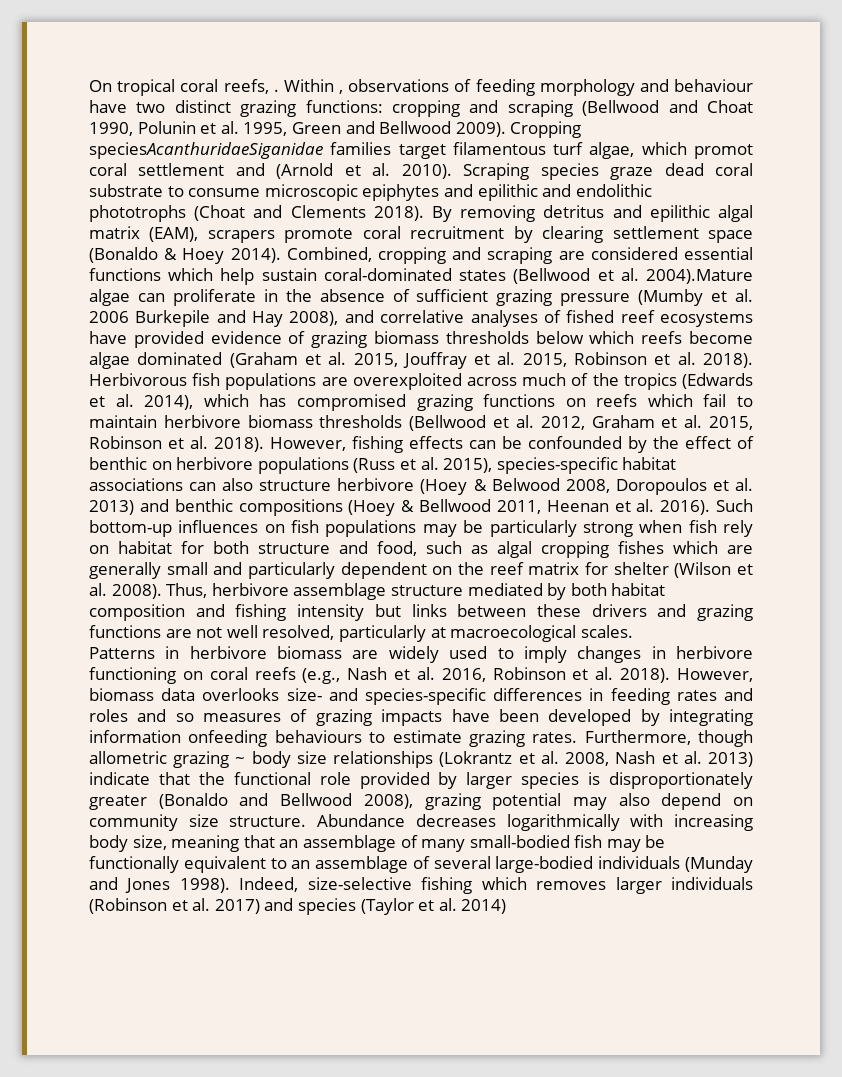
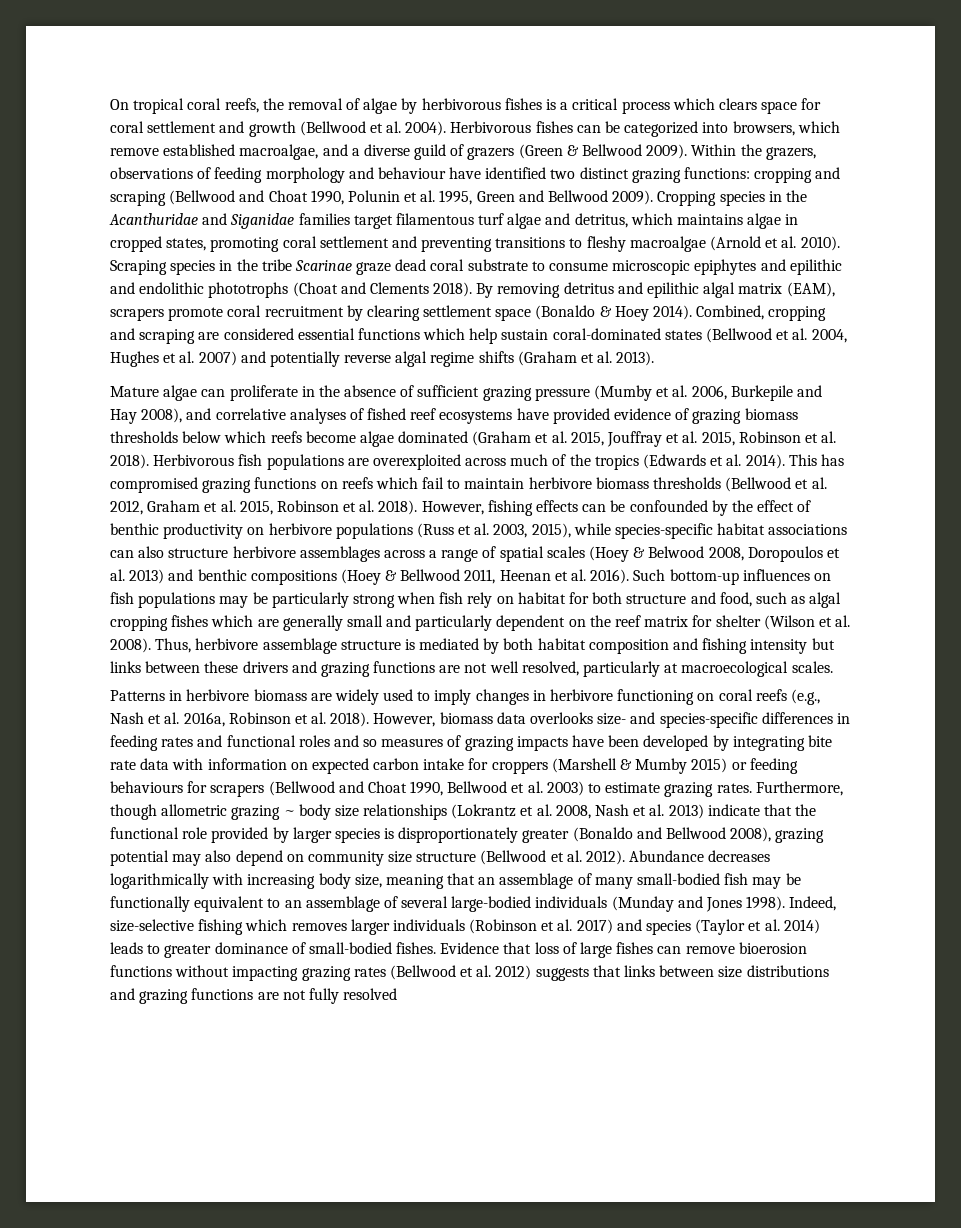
[273,79,343,94] . Within , -> [262,98,822,114] [110,121,840,137] [110,144,816,160] the removal of algae by herbivorous fishes is a critical process which clears space for coral settlement and growth (Bellwood et al. 2004). Herbivorous fishes can be categorized into browsers, which remove established macroalgae, and a diverse guild of grazers (Green & Bellwood 2009). Within the grazers,
(127, 106) none -> [485,167,547,179] identified
[89,142,753,159] [89,163,265,176] speciesAcanthuridaeSiganidae families target filamentous turf algae, which promot coral settlement and -> [719,190,807,206] [109,213,799,229] [110,236,706,252] species in the Acanthuridae and Siganidae families target filamentous turf algae and detritus, which maintains algae in cropped states, promoting coral settlement and preventing transitions to fleshy macroalgae
(599, 171) none -> [219,259,352,271] in the tribe Scarinae
[646,269,753,284] 2004).Mature -> [811,329,847,343] [110,351,655,367] [110,386,159,397] 2004, Hughes et al. 2007) and potentially reverse algal regime shifts (Graham et al. 2013). // Mature
[89,311,129,323] 2006 -> [691,385,727,400] 2006,
[144,394,249,410] 2014), which -> [745,454,817,469] 2014). This
(147, 463) none -> [163,523,244,539] productivity
[443,458,493,473] 2015), -> [493,523,611,538] 2003, 2015), while
(415, 484) none -> [299,546,585,562] assemblages across a range of spatial scales
(463, 590) none -> [404,639,415,650] is
[441,668,486,682] 2016, -> [183,712,225,727] 2016a,
(753, 694) none -> [226,735,296,747] functional
[89,730,362,747] information onfeeding behaviours -> [807,735,832,747] [110,758,798,774] [110,781,584,797] bite rate data with information on expected carbon intake for croppers (Marshell & Mumby 2015) or feeding behaviours for scrapers (Bellwood and Choat 1990, Bellwood et al. 2003)
[229,816,307,827] structure. -> [416,850,626,865] structure (Bellwood et al. 2012).
(507, 906) none -> [110,942,807,958] [110,965,829,981] [110,988,398,1004] leads to greater dominance of small-bodied fishes. Evidence that loss of large fishes can remove bioerosion functions without impacting grazing rates (Bellwood et al. 2012) suggests that links between size distributions and grazing functions are not fully resolved

